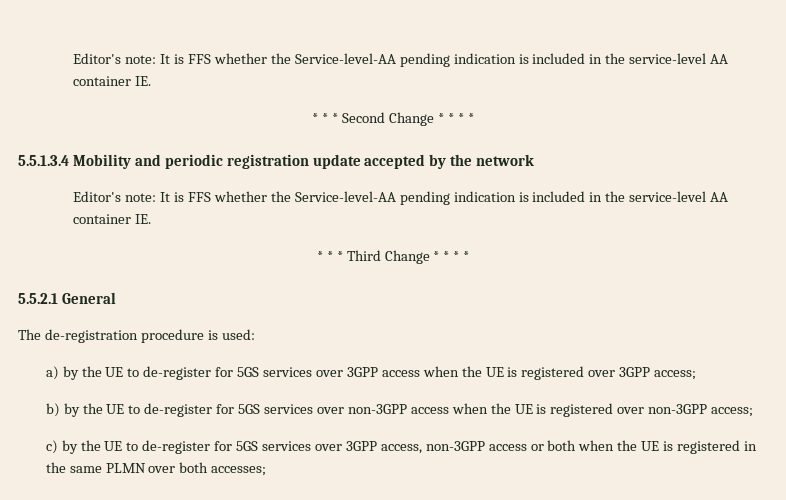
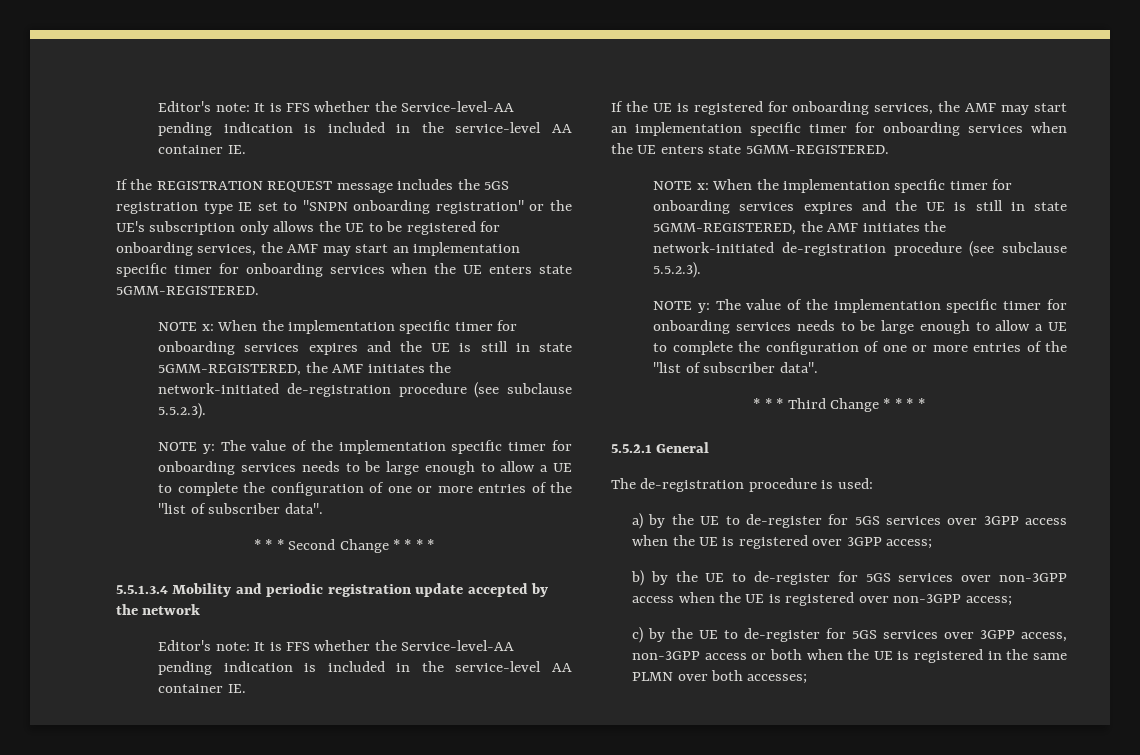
(152, 81) none -> [116,179,510,193] [116,200,572,214] [116,221,501,235] [116,242,521,256] [116,263,573,277] [116,286,259,295] [158,320,518,334] [158,341,573,355] [158,362,452,376] [158,382,572,398] [158,403,207,419] [158,440,572,454] [158,461,573,475] [158,482,573,496] [158,503,323,514] // If the REGISTRATION REQUEST message includes the 5GS registration type IE set to "SNPN onboarding registration" or the UE's subscription only allows the UE to be registered for onboarding services, the AMF may start an implementation specific timer for onboarding services when the UE enters state 5GMM-REGISTERED. // NOTE x: When the implementation specific timer for onboarding services expires and the UE is still in state 5GMM-REGISTERED, the AMF initiates the network-initiated de-registration procedure (see subclause 5.5.2.3). // NOTE y: The value of the implementation specific timer for onboarding services needs to be large enough to allow a UE to complete the configuration of one or more entries of the "list of subscriber data".
(152, 219) none -> [611,101,1067,115] [611,122,1067,136] [611,143,889,154] [653,179,1013,193] [653,200,1067,214] [653,221,947,235] [653,241,1067,257] [653,262,702,278] [653,299,1067,313] [653,320,1067,334] [653,341,1067,355] [653,362,818,373] // If the UE is registered for onboarding services, the AMF may start an implementation specific timer for onboarding services when the UE enters state 5GMM-REGISTERED. // NOTE x: When the implementation specific timer for onboarding services expires and the UE is still in state 5GMM-REGISTERED, the AMF initiates the network-initiated de-registration procedure (see subclause 5.5.2.3). // NOTE y: The value of the implementation specific timer for onboarding services needs to be large enough to allow a UE to complete the configuration of one or more entries of the "list of subscriber data".

